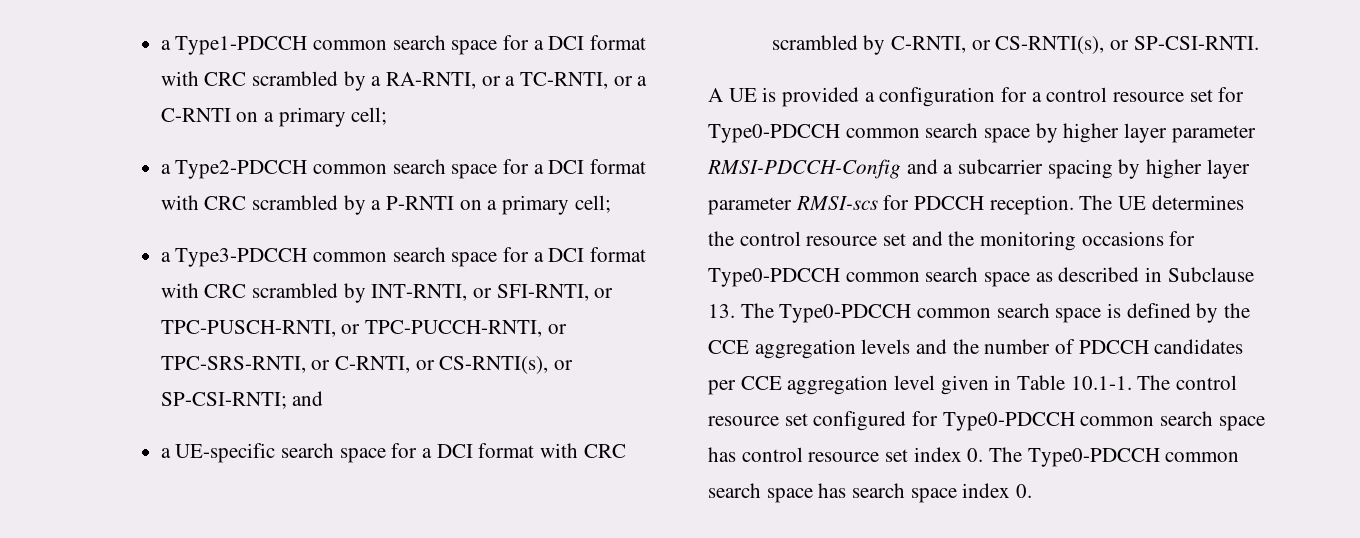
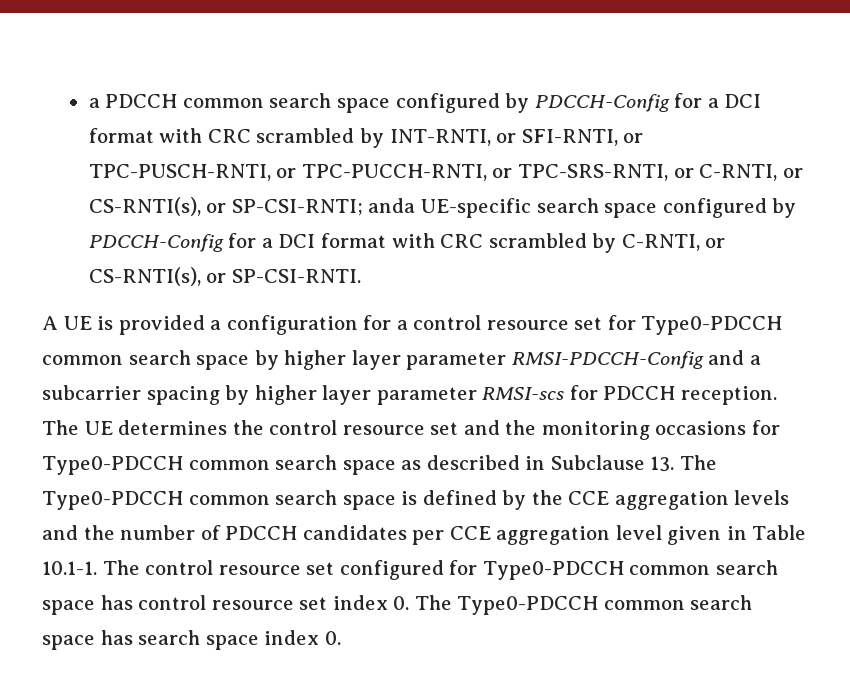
[160,35,647,55] [160,71,648,91] [160,107,388,127] [160,159,647,179] [160,195,611,215] [160,247,498,267] a Type1-PDCCH common search space for a DCI format with CRC scrambled by a RA-RNTI, or a TC-RNTI, or a C-RNTI on a primary cell; // a Type2-PDCCH common search space for a DCI format with CRC scrambled by a P-RNTI on a primary cell; // a Type3-PDCCH common search space -> [88,93,670,113] a PDCCH common search space configured by PDCCH-Config
[292,391,324,406] [160,448,171,458] and // a -> [368,198,416,213] anda
(386, 455) none -> [662,198,797,218] [88,234,224,252] configured by PDCCH-Config

